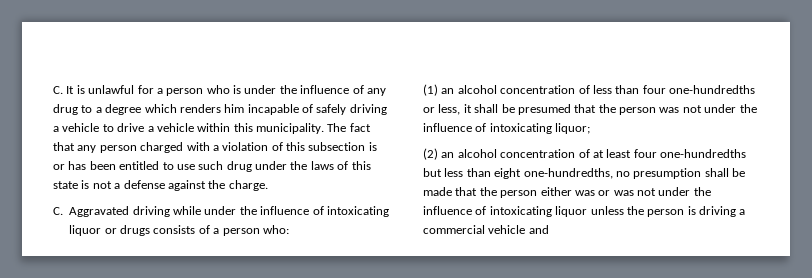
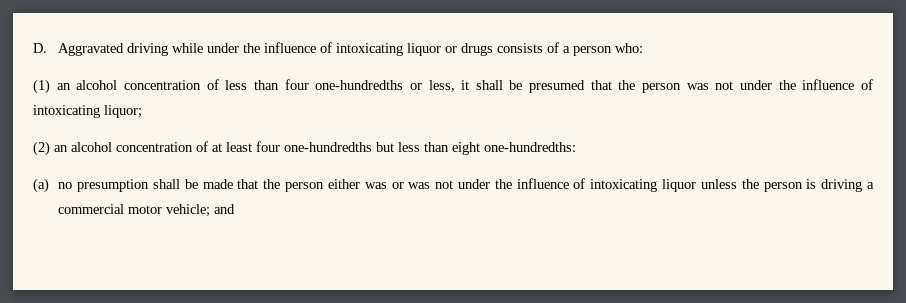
[53,85,386,96] [53,104,387,115] [53,123,371,134] [53,142,377,153] [53,161,371,172] [53,180,268,191] [53,207,63,215] C. It is unlawful for a person who is under the influence of any drug to a degree which renders him incapable of safely driving a vehicle to drive a vehicle within this municipality. The fact that any person charged with a violation of this subsection is or has been entitled to use such drug under the laws of this state is not a defense against the charge. // C. -> [33,43,47,53] D.
[523,168,613,179] one-hundredths, -> [484,142,576,152] [33,178,49,193] one-hundredths: // (a)
[488,225,526,234] vehicle -> [128,204,211,217] motor vehicle;

